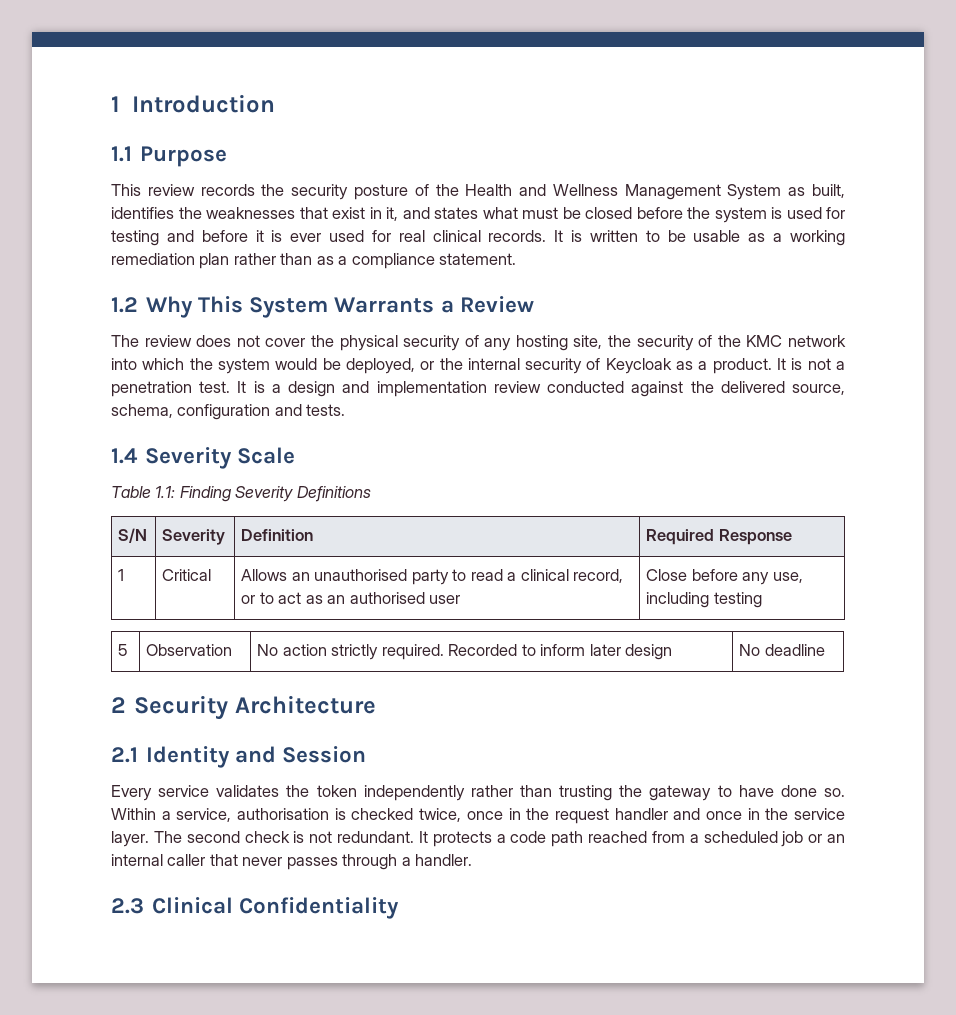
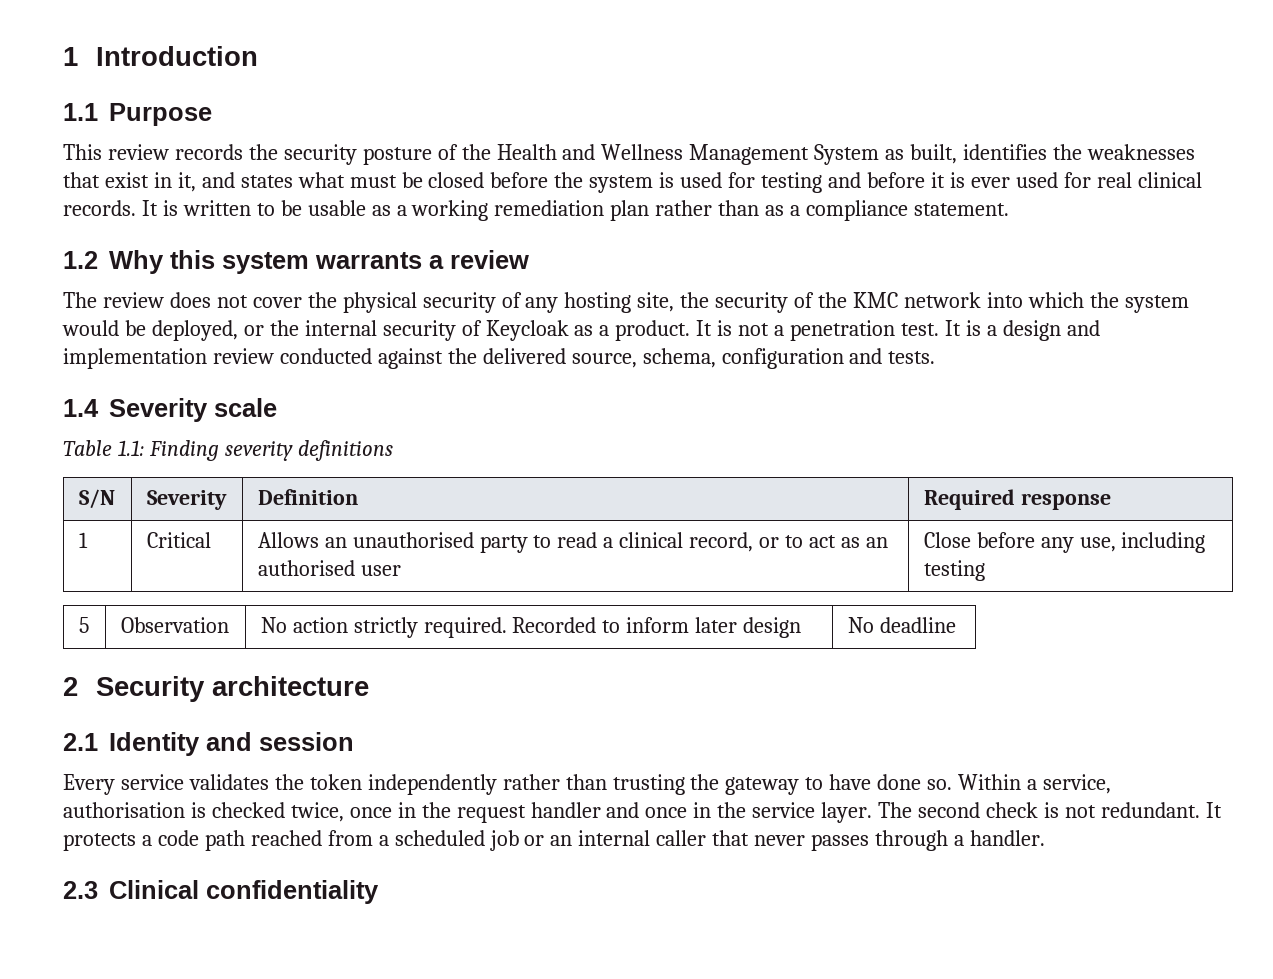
[198,296,534,318] This System Warrants a Review -> [170,250,529,274] this system warrants a review
[237,447,296,464] Scale -> [214,398,277,417] scale
[235,486,371,502] Severity Definitions -> [224,440,393,461] severity definitions
[718,529,792,545] Response -> [1020,493,1111,510] response
[234,695,376,714] Architecture -> [212,676,370,696] architecture
[282,746,367,763] Session -> [259,732,354,751] session
[239,897,400,919] Confidentiality -> [206,880,379,904] confidentiality

